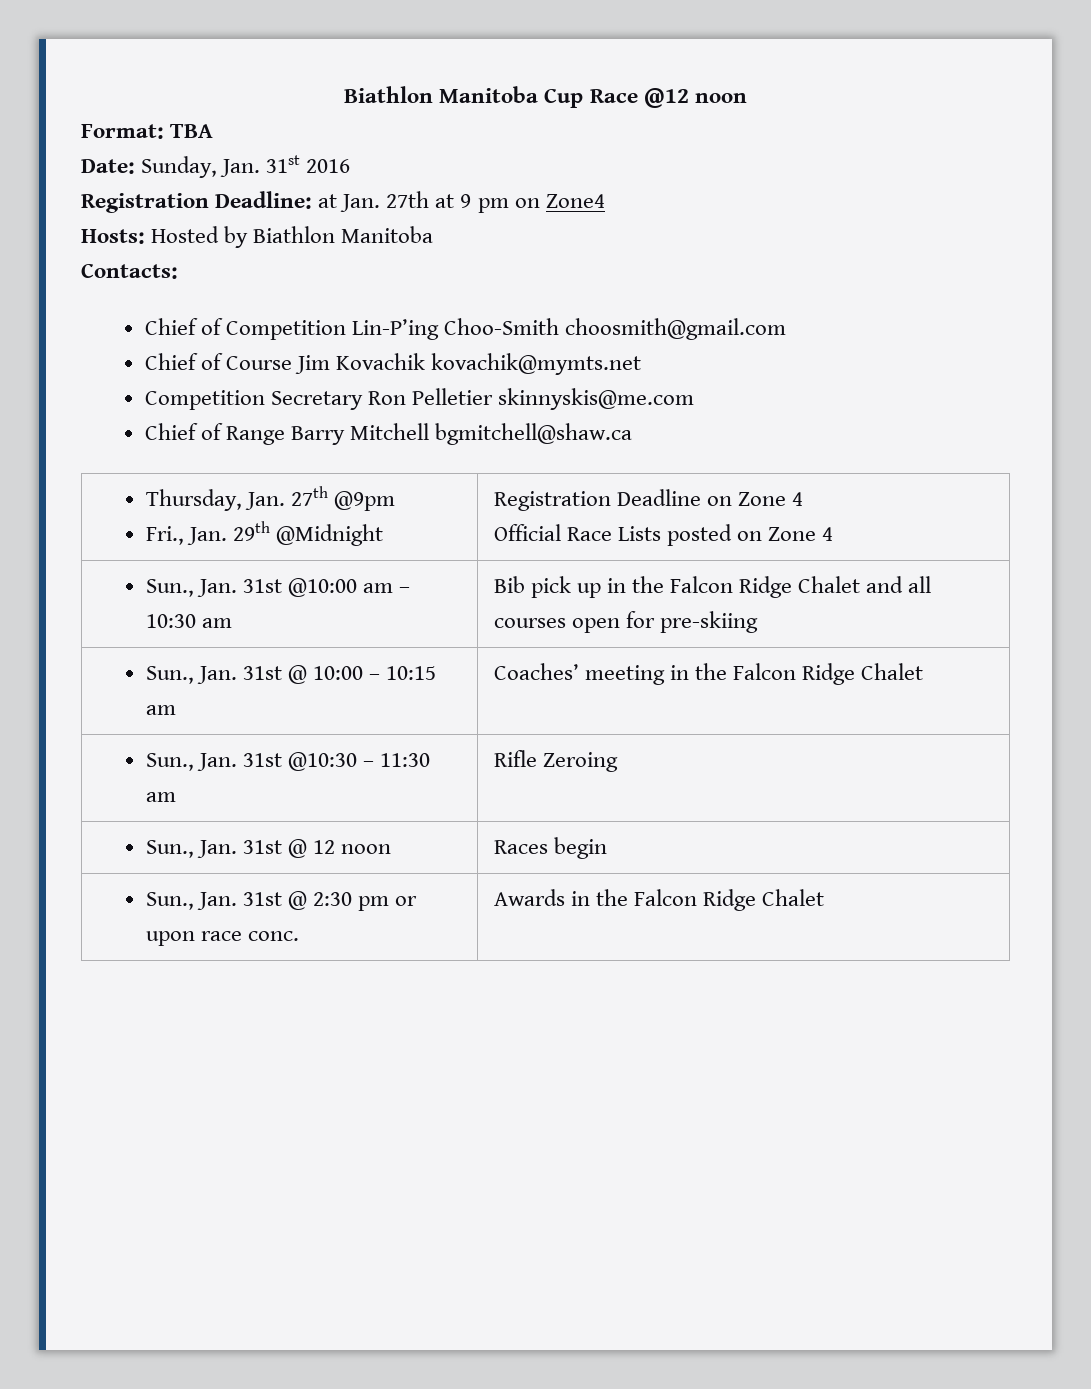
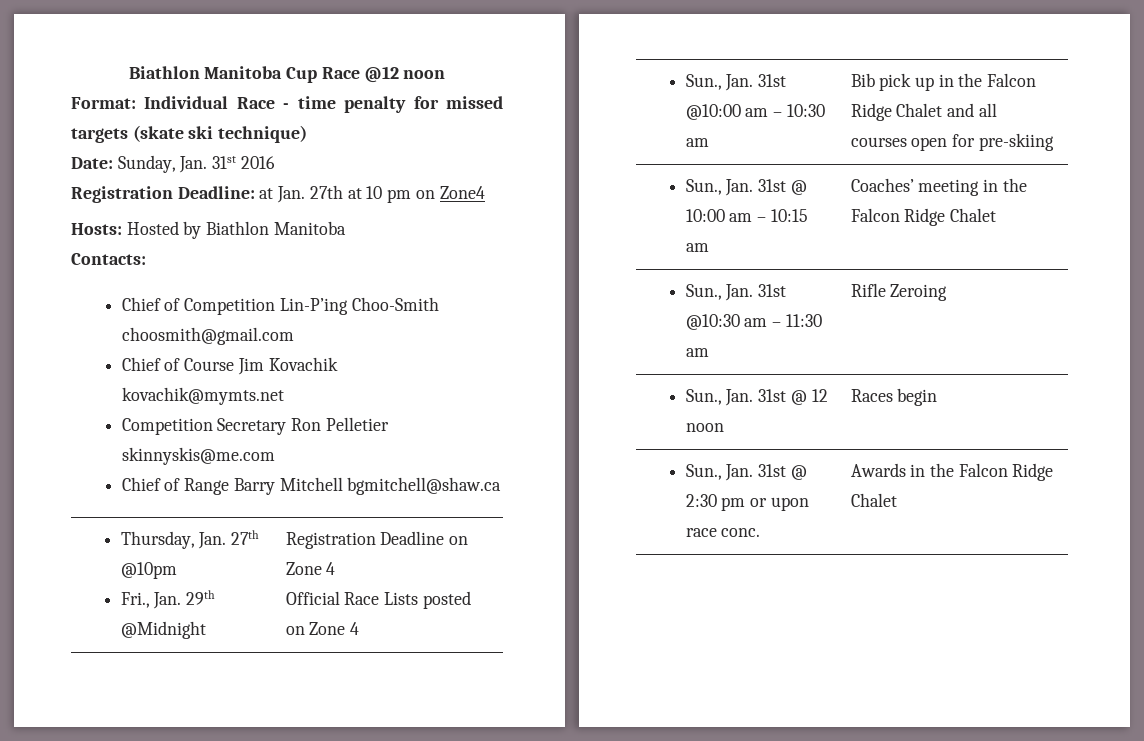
[170,124,214,138] TBA -> [144,96,504,113] [71,125,308,143] Individual Race - time penalty for missed targets (skate ski technique)
[460,194,472,208] 9 -> [366,186,383,199] 10
[334,491,396,511] @9pm -> [120,562,177,579] @10pm
(364, 673) none -> [729,213,753,222] am
(358, 761) none -> [744,318,768,327] am

